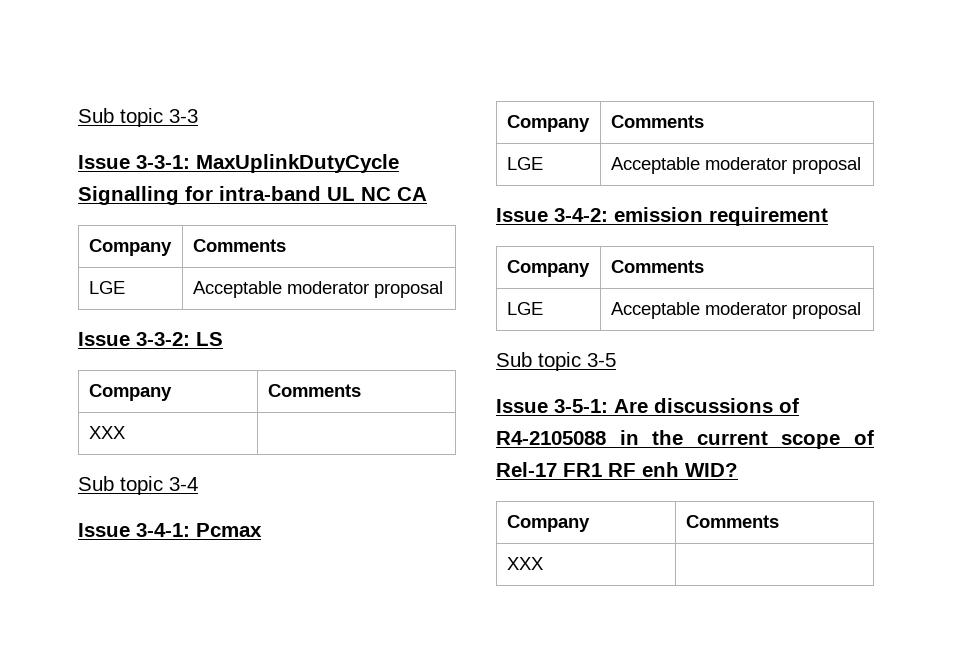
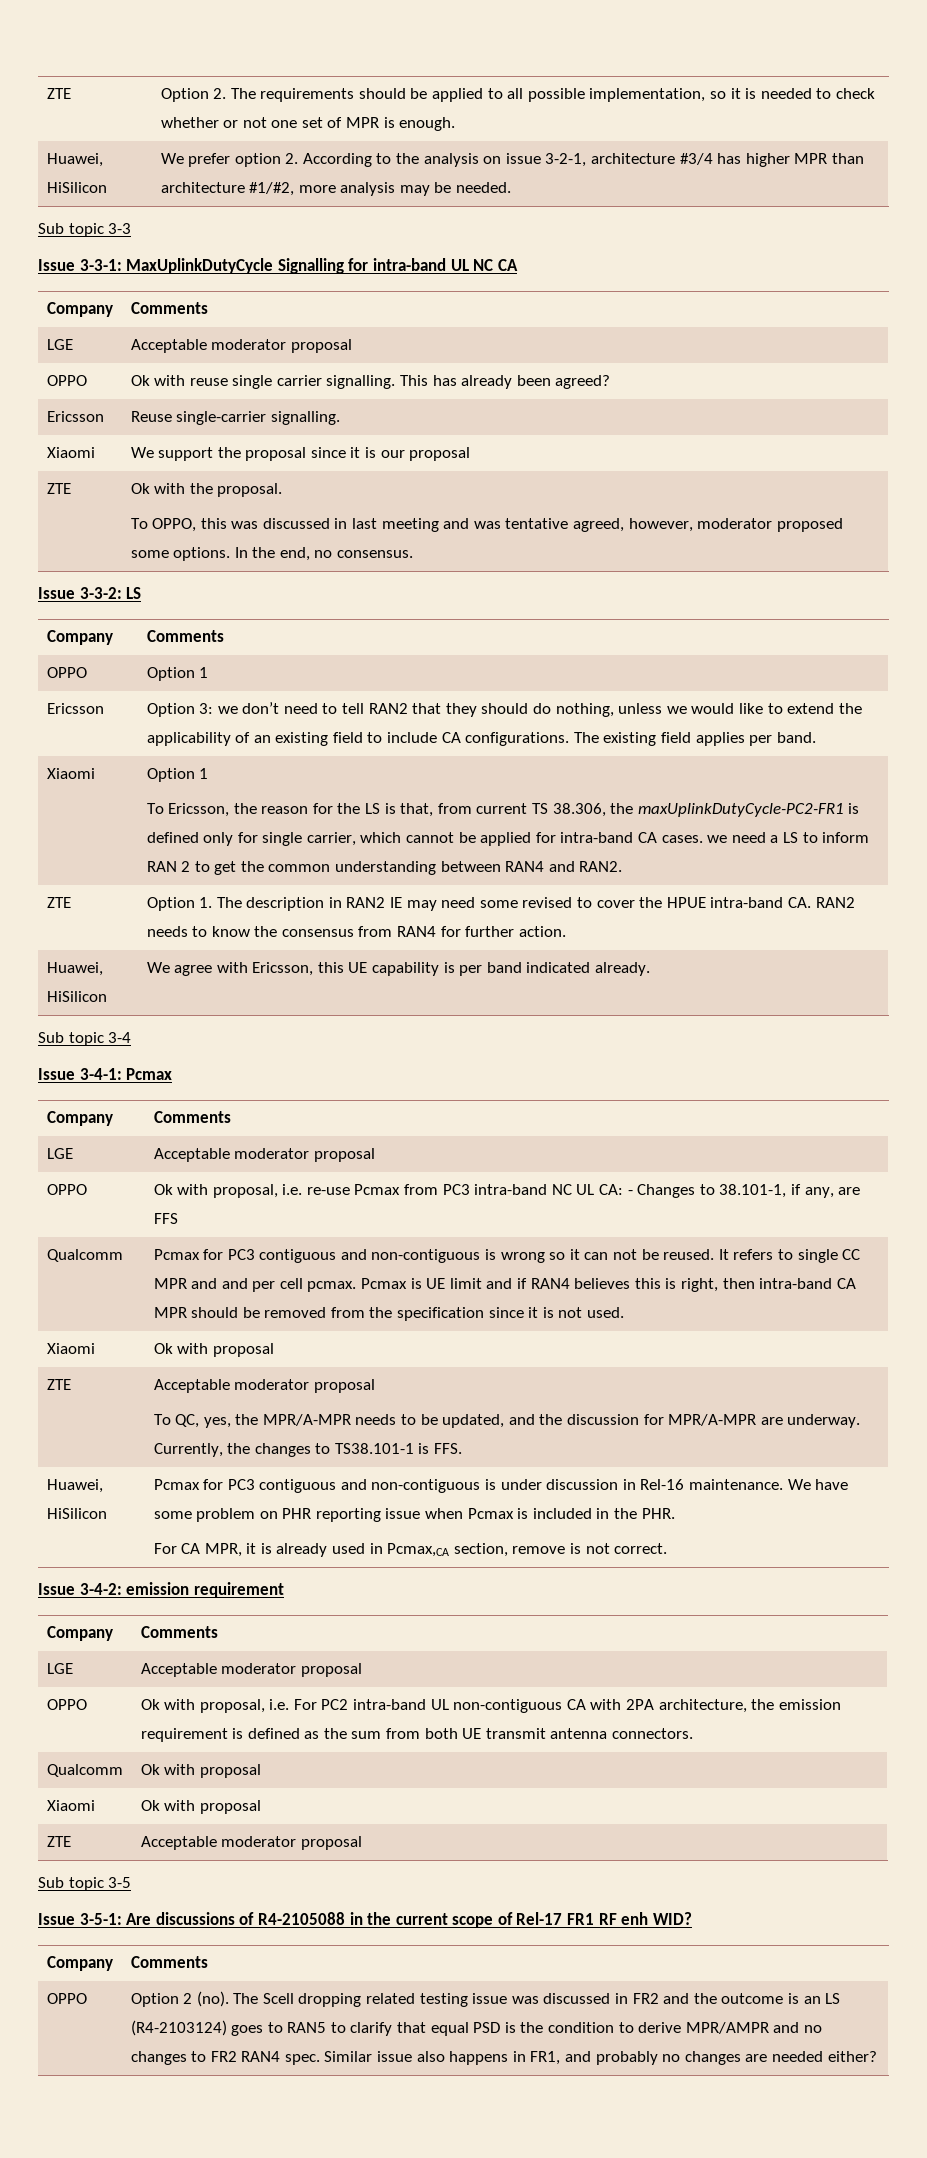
(78, 115) none -> [46,88,71,99] [160,88,875,102] [160,117,456,131] [46,153,103,167] [46,182,107,193] [160,153,864,167] [160,182,512,196] ZTE | Option 2. The requirements should be applied to all possible implementation, so it is needed to check whether or not one set of MPR is enough. // Huawei, HiSilicon | We prefer option 2. According to the analysis on issue 3-2-1, architecture #3/4 has higher MPR than architecture #1/#2, more analysis may be needed. //
(443, 289) none -> [46,375,87,386] [130,375,611,389] [46,411,104,422] [130,411,340,425] [46,447,95,458] [130,447,471,461] [46,483,71,494] [130,483,283,497] [130,518,843,532] [130,547,414,561] // OPPO | Ok with reuse single carrier signalling. This has already been agreed? // Ericsson | Reuse single-carrier signalling. // Xiaomi | We support the proposal since it is our proposal // ZTE | Ok with the proposal. // To OPPO, this was discussed in last meeting and was tentative agreed, however, moderator proposed some options. In the end, no consensus.
[88,426,125,439] XXX | -> [46,667,87,678] [146,667,209,681] [46,703,104,714] [146,702,862,717] [146,732,816,746] [46,768,95,779] [146,768,209,782] [146,803,860,817] [146,832,870,846] [146,861,623,875] [46,897,71,908] [146,897,855,911] [146,926,566,937] [46,962,103,976] [46,991,107,1002] [146,962,651,976] OPPO | Option 1 // Ericsson | Option 3: we don’t need to tell RAN2 that they should do nothing, unless we would like to extend the applicability of an existing field to include CA configurations. The existing field applies per band. // Xiaomi | Option 1 // To Ericsson, the reason for the LS is that, from current TS 38.306, the maxUplinkDutyCycle-PC2-FR1 is defined only for single carrier, which cannot be applied for intra-band CA cases. we need a LS to inform RAN 2 to get the common understanding between RAN4 and RAN2. // ZTE | Option 1. The description in RAN2 IE may need some revised to cover the HPUE intra-band CA. RAN2 needs to know the consensus from RAN4 for further action. // Huawei, HiSilicon | We agree with Ericsson, this UE capability is per band indicated already.
(861, 165) none -> [46,1184,87,1195] [153,1184,861,1198] [153,1213,178,1224] [46,1249,123,1262] [153,1249,861,1263] [153,1278,856,1292] [153,1307,625,1321] [46,1343,95,1354] [153,1343,274,1357] [46,1379,71,1390] [153,1379,375,1393] [153,1414,861,1428] [153,1443,463,1457] [46,1479,103,1493] [46,1508,107,1519] [153,1479,849,1493] [153,1508,675,1522] [153,1543,668,1557] // OPPO | Ok with proposal, i.e. re-use Pcmax from PC3 intra-band NC UL CA: - Changes to 38.101-1, if any, are FFS // Qualcomm | Pcmax for PC3 contiguous and non-contiguous is wrong so it can not be reused. It refers to single CC MPR and and per cell pcmax. Pcmax is UE limit and if RAN4 believes this is right, then intra-band CA MPR should be removed from the specification since it is not used. // Xiaomi | Ok with proposal // ZTE | Acceptable moderator proposal // To QC, yes, the MPR/A-MPR needs to be updated, and the discussion for MPR/A-MPR are underway. Currently, the changes to TS38.101-1 is FFS. // Huawei, HiSilicon | Pcmax for PC3 contiguous and non-contiguous is under discussion in Rel-16 maintenance. We have some problem on PHR reporting issue when Pcmax is included in the PHR. // For CA MPR, it is already used in Pcmax,CA section, remove is not correct.
(861, 310) none -> [46,1699,87,1710] [140,1699,841,1713] [140,1728,694,1742] [46,1764,123,1777] [140,1764,261,1778] [46,1800,95,1811] [140,1800,261,1814] [46,1836,71,1847] [140,1836,362,1850] // OPPO | Ok with proposal, i.e. For PC2 intra-band UL non-contiguous CA with 2PA architecture, the emission requirement is defined as the sum from both UE transmit antenna connectors. // Qualcomm | Ok with proposal // Xiaomi | Ok with proposal // ZTE | Acceptable moderator proposal
[506,557,543,570] XXX | -> [46,1993,87,2004] [130,1991,841,2007] [130,2020,822,2036] [130,2051,877,2065] OPPO | Option 2 (no). The Scell dropping related testing issue was discussed in FR2 and the outcome is an LS (R4-2103124) goes to RAN5 to clarify that equal PSD is the condition to derive MPR/AMPR and no changes to FR2 RAN4 spec. Similar issue also happens in FR1, and probably no changes are needed either?

